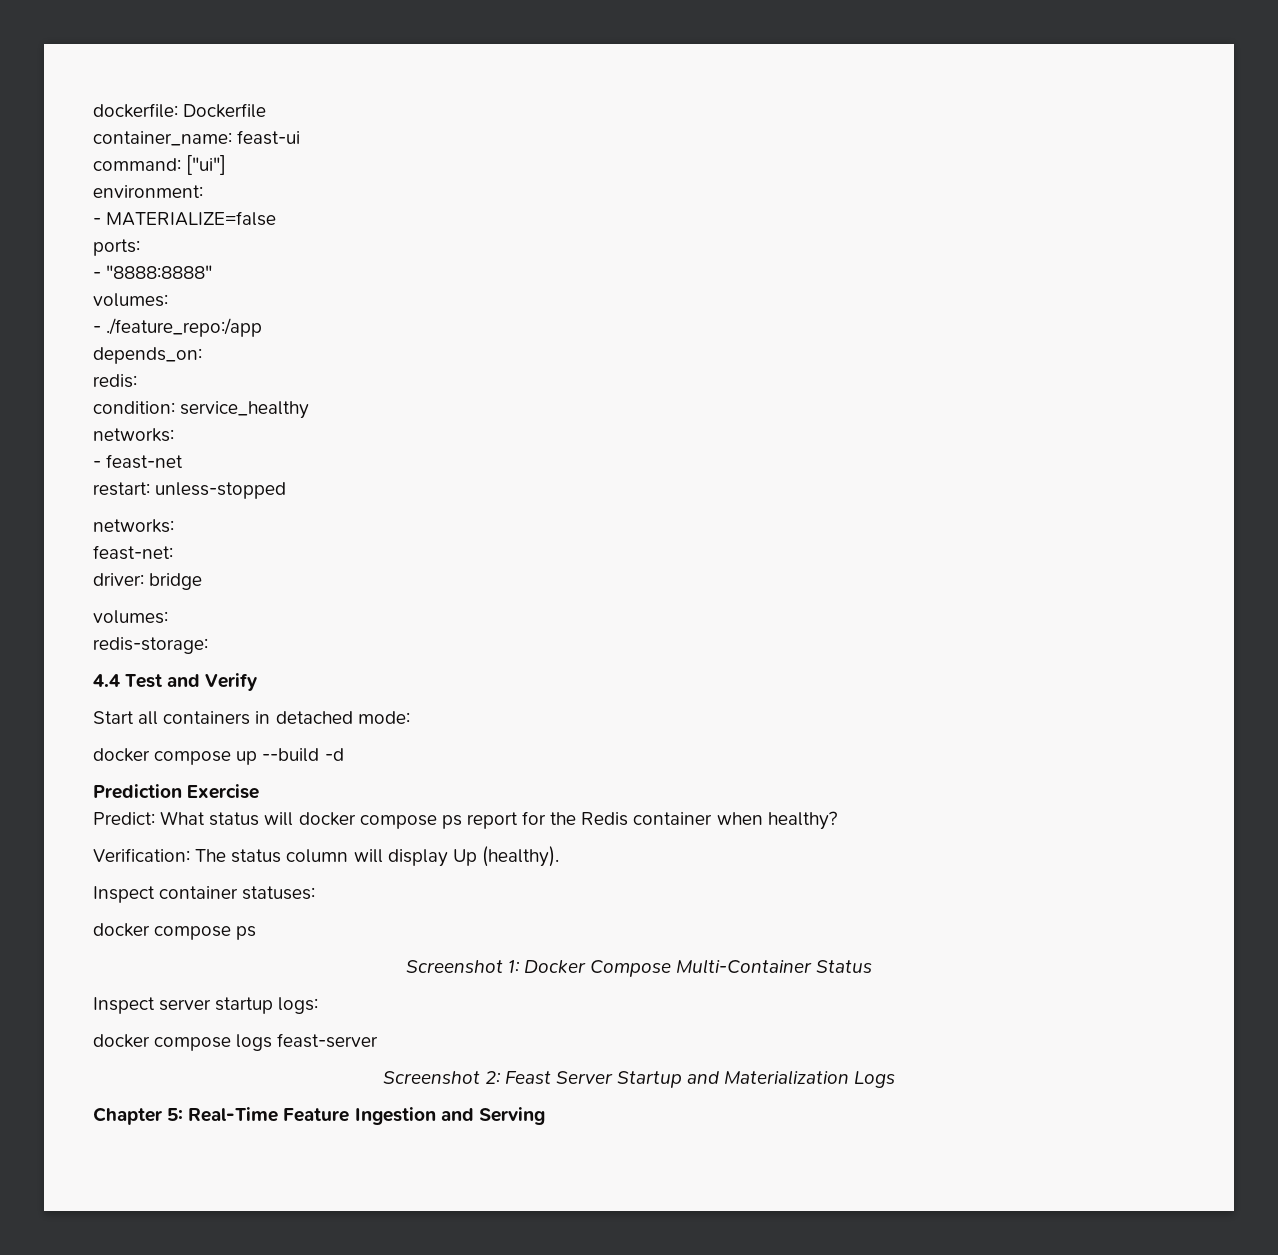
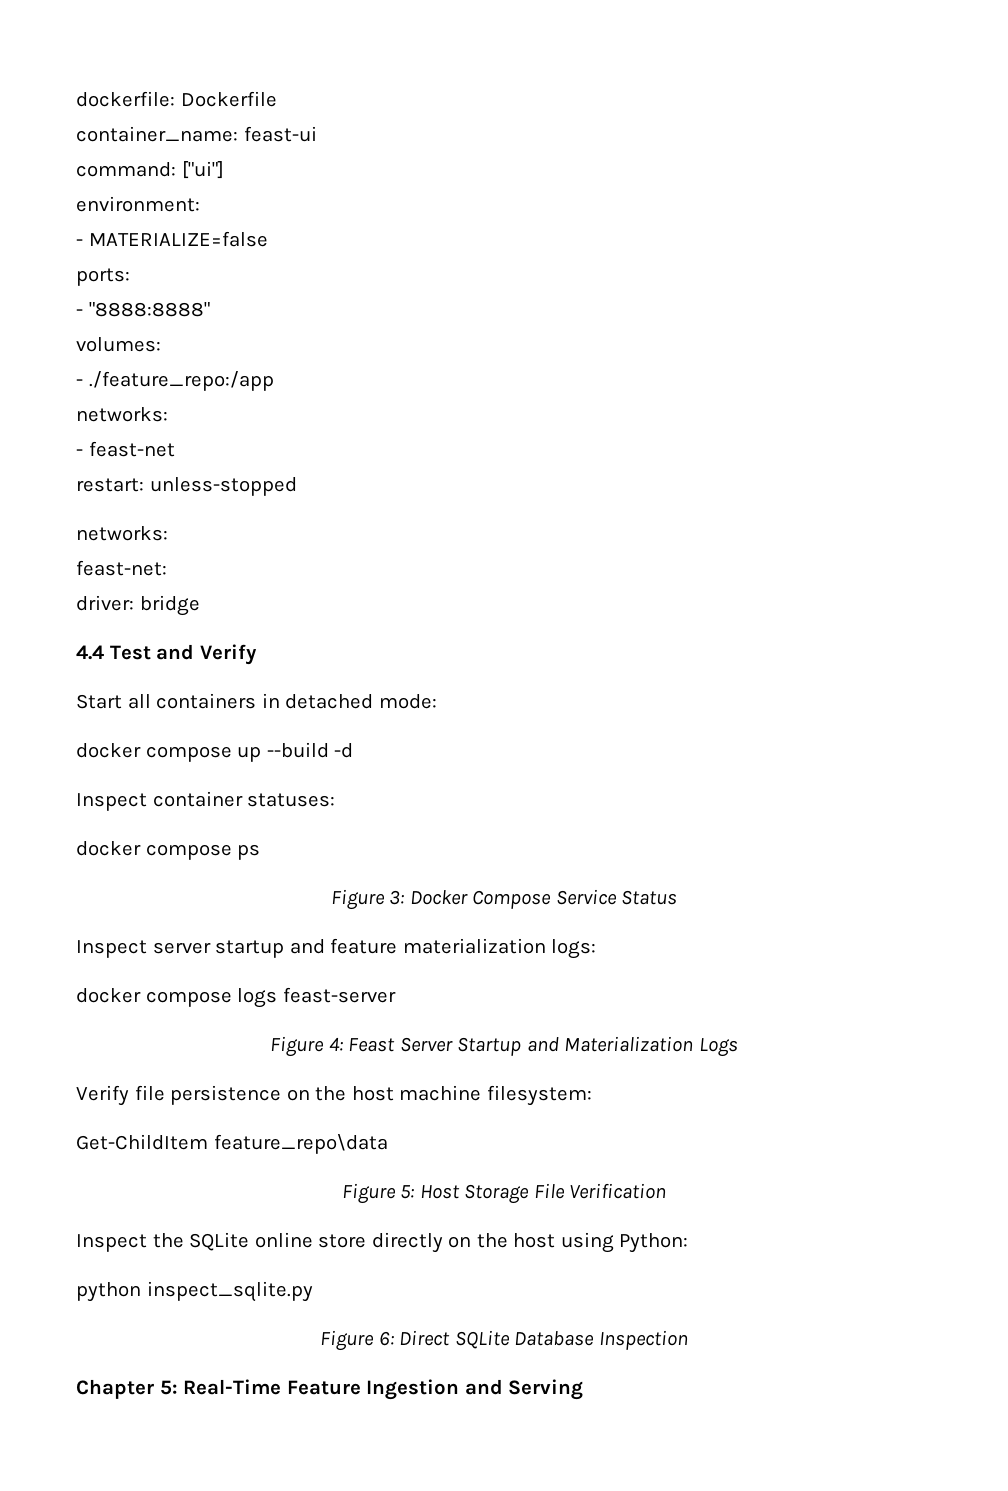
[93,347,202,364] [93,374,137,388] [93,401,310,419] // depends_on: // redis: // condition: service_healthy -> (274, 381) none
[93,610,168,624] [93,637,208,654] // volumes: // redis-storage: -> (200, 605) none
[93,784,260,799] [93,811,837,830] [93,846,559,867] // Prediction Exercise // Predict: What status will docker compose ps report for the Redis container when healthy? // Verification: The status column will display Up (healthy). -> (354, 750) none
[405,960,520,973] Screenshot 1: -> [330,889,405,910] Figure 3:
[676,959,813,974] Multi-Container -> [555,889,617,905] Service
(274, 1005) none -> [289,938,546,954] and feature materialization
[382,1071,501,1084] Screenshot 2: -> [270,1036,343,1057] Figure 4:
(896, 1079) none -> [76,1085,592,1106] [76,1134,388,1154] [341,1183,667,1204] [76,1232,689,1253] [76,1281,313,1302] [320,1330,688,1351] // Verify file persistence on the host machine filesystem: // Get-ChildItem feature_repo\data // Figure 5: Host Storage File Verification // Inspect the SQLite online store directly on the host using Python: // python inspect_sqlite.py // Figure 6: Direct SQLite Database Inspection

